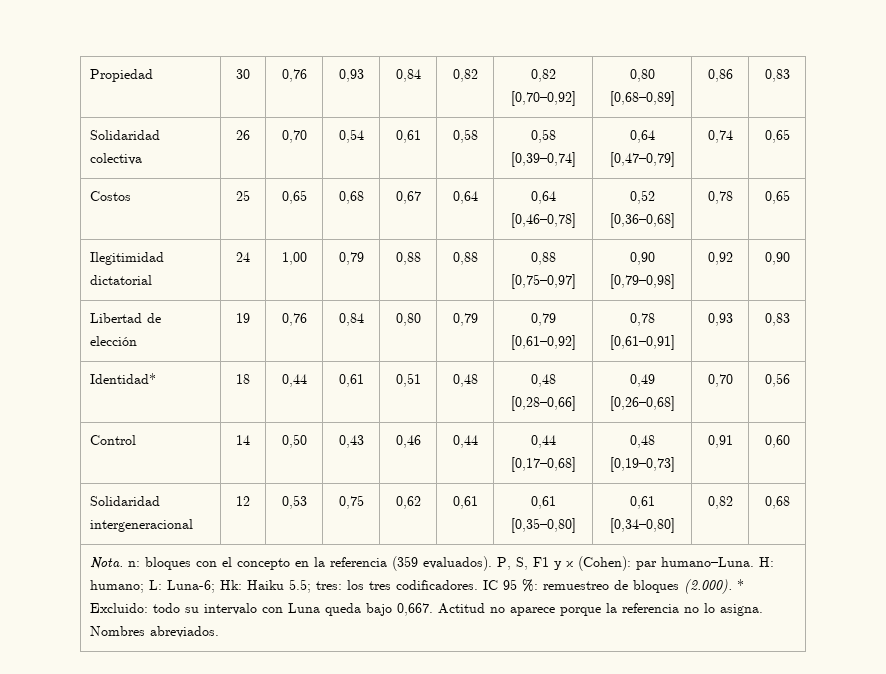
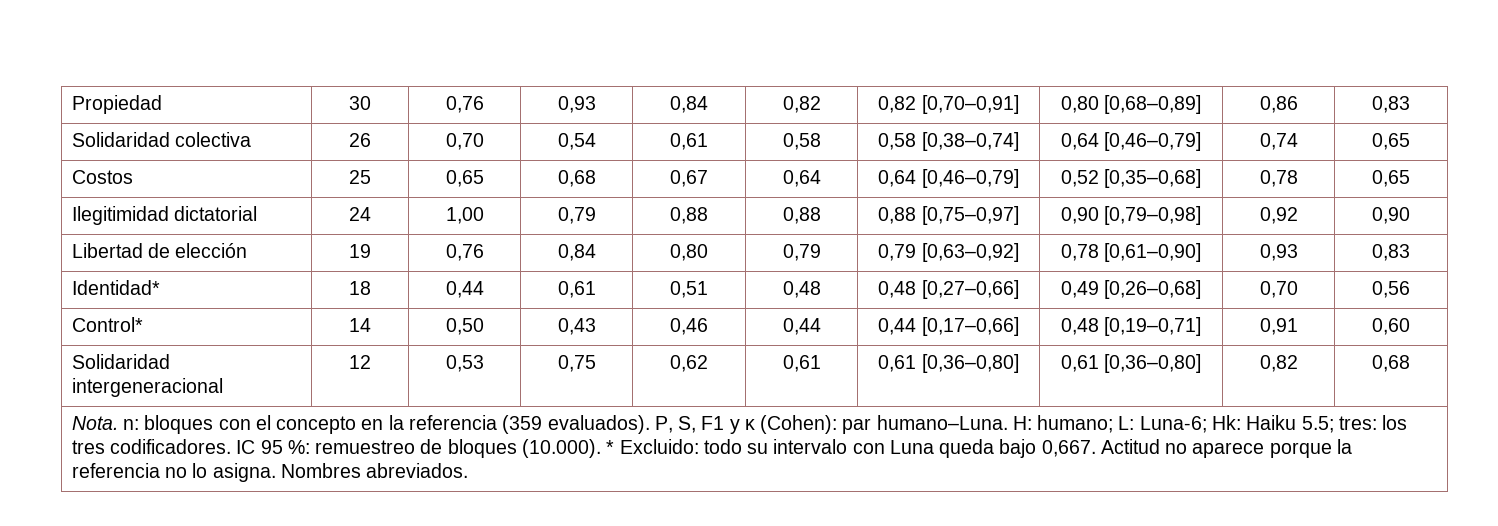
[510,91,576,106] [0,70–0,92] -> [921,95,1019,114] [0,70–0,91]
[510,152,576,167] [629,130,655,143] [609,152,675,167] [0,39–0,74] | 0,64 [0,47–0,79] -> [921,132,1019,151] [1060,132,1202,151] [0,38–0,74] | 0,64 [0,46–0,79]
[510,213,576,228] [0,46–0,78] -> [921,169,1019,188] [0,46–0,79]
[609,213,675,228] [0,36–0,68] -> [1104,169,1202,188] [0,35–0,68]
[510,335,576,350] [629,313,655,326] [609,335,675,350] [0,61–0,92] | 0,78 [0,61–0,91] -> [921,243,1019,262] [1060,243,1202,262] [0,63–0,92] | 0,78 [0,61–0,90]
[510,396,576,411] [0,28–0,66] -> [921,280,1019,299] [0,27–0,66]
[90,435,137,445] Control -> [71,317,143,332] Control*
[510,457,576,472] [629,435,655,448] [609,457,675,472] [0,17–0,68] | 0,48 [0,19–0,73] -> [921,317,1019,336] [1060,317,1202,336] [0,17–0,66] | 0,48 [0,19–0,71]
[510,518,576,533] [629,496,655,509] [609,518,675,533] [0,35–0,80] | 0,61 [0,34–0,80] -> [921,354,1019,373] [1060,354,1202,373] [0,36–0,80] | 0,61 [0,36–0,80]
[684,579,733,594] (2.000). -> [522,439,602,458] (10.000).

